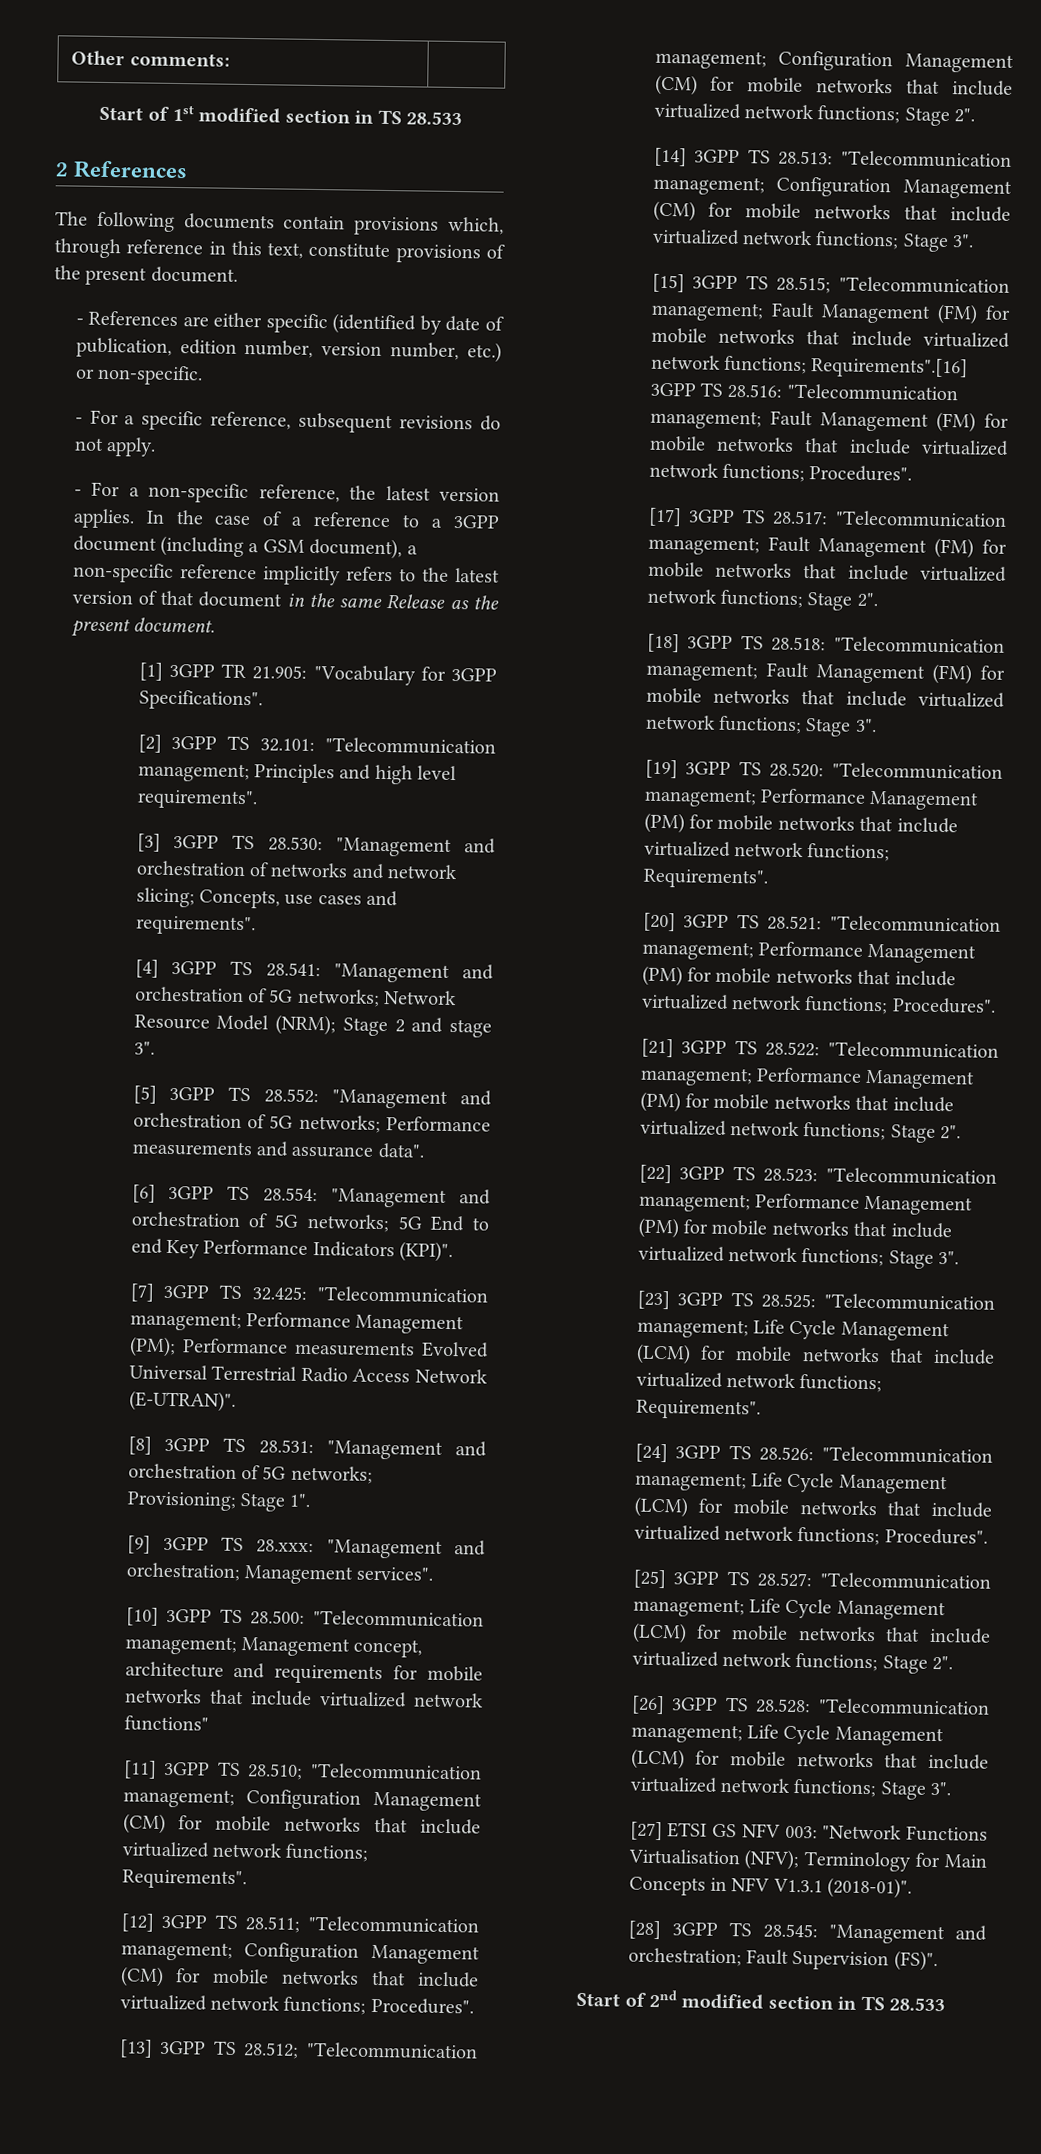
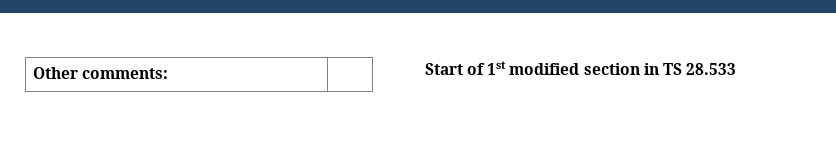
[55,160,189,180] [55,211,504,236] [54,238,505,264] [54,265,238,286] [75,310,505,335] [75,337,502,363] [74,364,204,386] [74,409,501,434] [73,437,157,457] [73,481,500,504] [72,508,501,529] [72,535,418,560] [72,562,501,586] [71,590,499,610] [70,617,216,638] [138,662,497,686] [138,689,263,711] [137,734,496,755] [137,762,458,785] [136,789,258,810] [136,833,496,857] [135,860,459,880] [135,887,399,909] [135,915,256,936] [134,959,494,983] [134,986,458,1007] [133,1014,492,1038] [133,1041,155,1055] [132,1085,492,1109] [132,1112,491,1133] [131,1140,425,1159] [131,1184,491,1208] [130,1211,489,1233] [130,1238,454,1263] [129,1283,488,1304] [129,1311,465,1335] [128,1336,489,1358] [128,1364,488,1384] [128,1390,236,1412] [127,1436,487,1460] [127,1463,373,1484] [126,1491,312,1512] [126,1535,486,1559] [125,1562,434,1585] [125,1607,484,1628] [124,1635,423,1658] [124,1661,483,1685] [124,1688,484,1708] [123,1715,209,1732] [122,1760,482,1781] [122,1788,482,1812] [122,1813,481,1835] [121,1841,369,1862] [121,1869,247,1890] [120,1913,479,1934] [120,1941,480,1965] [119,1966,479,1988] [119,1994,474,2015] [118,2039,478,2060] [654,49,1014,73] [654,74,1013,96] [653,102,976,127] [653,147,1012,168] [652,175,1012,199] [652,200,1011,222] [651,228,975,253] [651,273,1010,294] [650,301,1011,325] [650,327,1010,348] [650,354,969,379] [649,382,958,402] [649,409,1009,433] [648,435,1009,456] [648,462,913,483] [647,507,1007,528] [647,535,1007,559] [647,561,1007,582] [646,588,878,611] [646,633,1005,654] [645,661,1005,685] [645,687,1005,708] [644,714,877,737] [644,759,1003,780] [643,787,980,811] [643,812,958,834] [643,840,891,862] [642,868,768,889] [642,912,1001,933] [641,940,977,964] [641,965,956,987] [640,993,996,1015] [640,1038,999,1059] [639,1066,976,1090] [639,1091,954,1113] [639,1119,962,1143] [638,1164,997,1185] [638,1192,974,1216] [637,1217,952,1239] [637,1245,960,1269] [636,1290,995,1311] [636,1318,950,1342] [635,1343,995,1365] [635,1371,883,1393] [635,1399,761,1420] [634,1443,993,1464] [634,1471,948,1495] [633,1496,992,1518] [633,1524,988,1546] [632,1569,991,1590] [632,1597,946,1621] [631,1622,991,1644] [631,1650,954,1674] [630,1695,990,1716] [630,1723,944,1747] [630,1748,989,1770] [629,1776,952,1800] [629,1821,988,1842] [627,1848,987,1872] [628,1876,913,1899] [627,1920,987,1945] [627,1947,938,1972] [576,1989,945,2012] // 2 References // The following documents contain provisions which, through reference in this text, constitute provisions of the present document. // - References are either specific (identified by date of publication, edition number, version number, etc.) or non-specific. // - For a specific reference, subsequent revisions do not apply. // - For a non-specific reference, the latest version applies. In the case of a reference to a 3GPP document (including a GSM document), a non-specific reference implicitly refers to the latest version of that document in the same Release as the present document. // [1] 3GPP TR 21.905: "Vocabulary for 3GPP Specifications". // [2] 3GPP TS 32.101: "Telecommunication management; Principles and high level requirements". // [3] 3GPP TS 28.530: "Management and orchestration of networks and network slicing; Concepts, use cases and requirements". // [4] 3GPP TS 28.541: "Management and orchestration of 5G networks; Network Resource Model (NRM); Stage 2 and stage 3". // [5] 3GPP TS 28.552: "Management and orchestration of 5G networks; Performance measurements and assurance data". // [6] 3GPP TS 28.554: "Management and orchestration of 5G networks; 5G End to end Key Performance Indicators (KPI)". // [7] 3GPP TS 32.425: "Telecommunication management; Performance Management (PM); Performance measurements Evolved Universal Terrestrial Radio Access Network (E-UTRAN)". // [8] 3GPP TS 28.531: "Management and orchestration of 5G networks; Provisioning; Stage 1". // [9] 3GPP TS 28.xxx: "Management and orchestration; Management services". // [10] 3GPP TS 28.500: "Telecommunication management; Management concept, architecture and requirements for mobile networks that include virtualized network functions" // [11] 3GPP TS 28.510; "Telecommunication management; Configuration Management (CM) for mobile networks that include virtualized network functions; Requirements". // [12] 3GPP TS 28.511; "Telecommunication management; Configuration Management (CM) for mobile networks that include virtualized network functions; Procedures". // [13] 3GPP TS 28.512; "Telecommunication management; Configuration Management (CM) for mobile networks that include virtualized network functions; Stage 2". // [14] 3GPP TS 28.513: "Telecommunication management; Configuration Management (CM) for mobile networks that include virtualized network functions; Stage 3". // [15] 3GPP TS 28.515; "Telecommunication management; Fault Management (FM) for mobile networks that include virtualized network functions; Requirements".[16] 3GPP TS 28.516: "Telecommunication management; Fault Management (FM) for mobile networks that include virtualized network functions; Procedures". // [17] 3GPP TS 28.517: "Telecommunication management; Fault Management (FM) for mobile networks that include virtualized network functions; Stage 2". // [18] 3GPP TS 28.518: "Telecommunication management; Fault Management (FM) for mobile networks that include virtualized network functions; Stage 3". // [19] 3GPP TS 28.520: "Telecommunication management; Performance Management (PM) for mobile networks that include virtualized network functions; Requirements". // [20] 3GPP TS 28.521: "Telecommunication management; Performance Management (PM) for mobile networks that include virtualized network functions; Procedures". // [21] 3GPP TS 28.522: "Telecommunication management; Performance Management (PM) for mobile networks that include virtualized network functions; Stage 2". // [22] 3GPP TS 28.523: "Telecommunication management; Performance Management (PM) for mobile networks that include virtualized network functions; Stage 3". // [23] 3GPP TS 28.525: "Telecommunication management; Life Cycle Management (LCM) for mobile networks that include virtualized network functions; Requirements". // [24] 3GPP TS 28.526: "Telecommunication management; Life Cycle Management (LCM) for mobile networks that include virtualized network functions; Procedures". // [25] 3GPP TS 28.527: "Telecommunication management; Life Cycle Management (LCM) for mobile networks that include virtualized network functions; Stage 2". // [26] 3GPP TS 28.528: "Telecommunication management; Life Cycle Management (LCM) for mobile networks that include virtualized network functions; Stage 3". // [27] ETSI GS NFV 003: "Network Functions Virtualisation (NFV); Terminology for Main Concepts in NFV V1.3.1 (2018-01)". // [28] 3GPP TS 28.545: "Management and orchestration; Fault Supervision (FS)". // Start of 2nd modified section in TS 28.533 -> (737, 69) none

